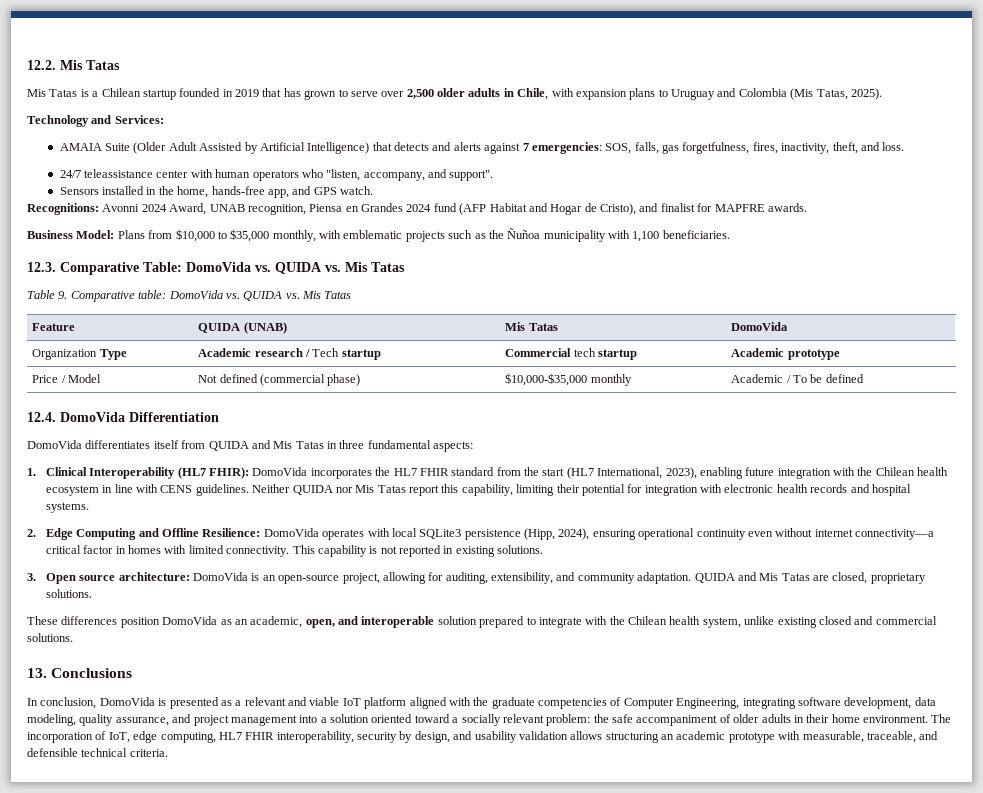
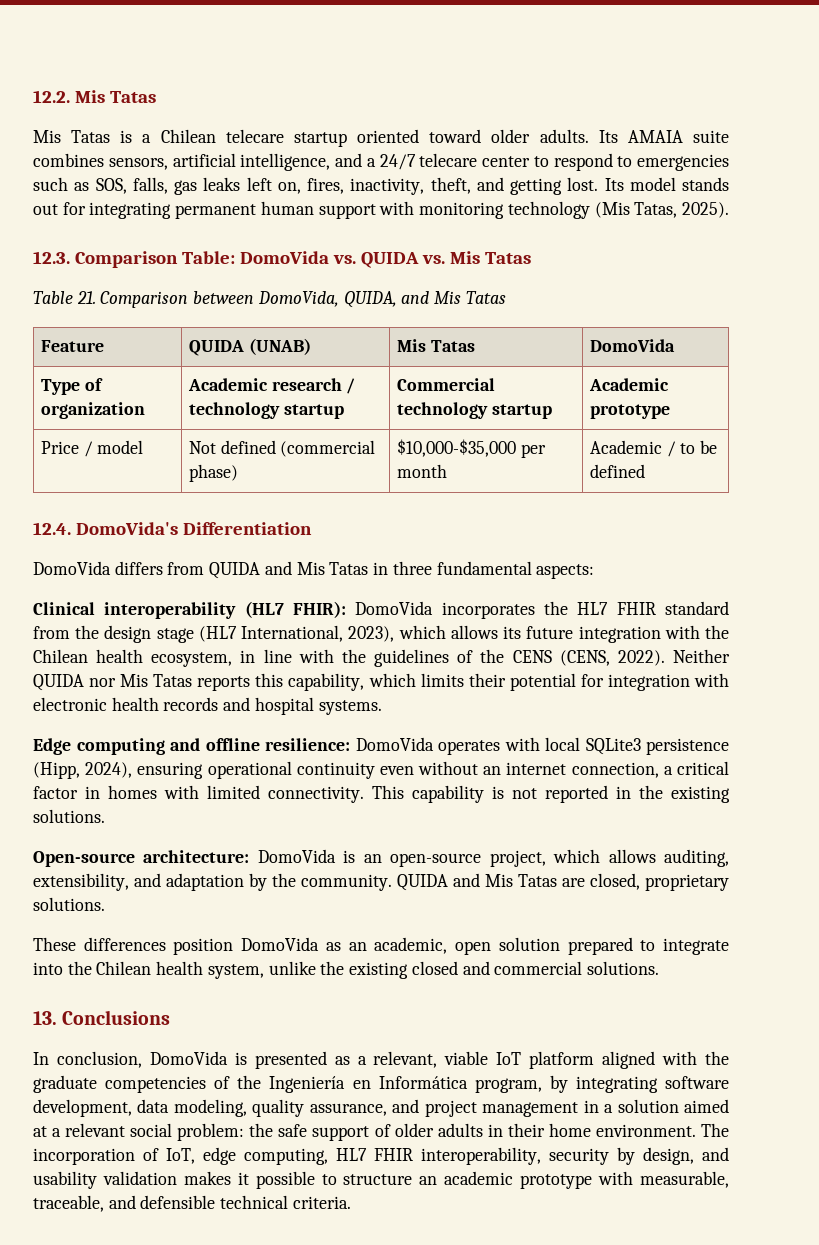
[142,88,882,100] [27,115,164,127] [59,142,905,154] [59,169,494,181] [59,186,374,198] [27,203,807,215] [27,228,730,242] startup founded in 2019 that has grown to serve over 2,500 older adults in Chile, with expansion plans to Uruguay and Colombia (Mis Tatas, 2025). // Technology and Services: // AMAIA Suite (Older Adult Assisted by Artificial Intelligence) that detects and alerts against 7 emergencies: SOS, falls, gas forgetfulness, fires, inactivity, theft, and loss. // 24/7 teleassistance center with human operators who "listen, accompany, and support". // Sensors installed in the home, hands-free app, and GPS watch. // Recognitions: Avonni 2024 Award, UNAB recognition, Piensa en Grandes 2024 fund (AFP Habitat and Hogar de Cristo), and finalist for MAPFRE awards. // Business Model: Plans from $10,000 to $35,000 monthly, with emblematic projects such as the Ñuñoa municipality with 1,100 beneficiaries. -> [225,129,729,147] [33,153,729,171] [33,177,729,195] [33,201,729,219] telecare startup oriented toward older adults. Its AMAIA suite combines sensors, artificial intelligence, and a 24/7 telecare center to respond to emergencies such as SOS, falls, gas leaks left on, fires, inactivity, theft, and getting lost. Its model stands out for integrating permanent human support with monitoring technology (Mis Tatas, 2025).
[60,262,139,275] Comparative -> [74,251,178,268] Comparison
[58,290,300,302] 9. Comparative table: DomoVida vs. QUIDA vs. -> [76,291,430,308] 21. Comparison between DomoVida, QUIDA, and
[32,349,98,360] Organization -> (675, 345) none
(127, 354) none -> [84,378,103,391] [40,402,145,419] of organization
[312,348,340,357] Tech -> [188,402,280,419] technology
[573,348,596,357] tech -> [396,402,488,419] technology
[67,374,101,383] Model -> [97,440,144,454] model
[590,374,632,386] monthly -> [520,444,546,458] [396,464,447,478] per month
[792,375,807,383] To -> [680,443,696,454] to
[60,412,125,422] DomoVida -> [75,522,178,535] DomoVida's
[85,440,179,449] differentiates itself -> [114,561,163,575] differs
[27,467,176,479] 1. Clinical Interoperability -> [33,602,237,619] Clinical interoperability
[542,468,565,476] start -> [104,625,194,643] design stage
[699,467,743,479] enabling -> [398,625,522,639] which allows its
[45,485,99,496] ecosystem -> [151,652,233,667] ecosystem,
[160,484,249,496] CENS guidelines. -> [341,649,665,667] the guidelines of the CENS (CENS, 2022).
[409,485,440,496] report -> [197,676,251,691] reports
[516,484,555,496] limiting -> [368,673,464,687] which limits
[27,528,261,540] 2. Edge Computing and Offline Resilience: -> [33,738,350,755] Edge computing and offline resilience:
[814,529,935,540] internet connectivity—a -> [483,762,673,778] an internet connection, a
(454, 550) none -> [639,785,663,799] the
[27,573,116,584] 3. Open source -> [33,851,135,867] Open-source
[382,572,444,584] allowing for -> [553,849,656,863] which allows
[577,572,692,584] community adaptation. -> [166,873,392,891] adaptation by the community.
[305,616,435,628] open, and interoperable -> [455,941,492,955] open
[585,616,608,625] with -> [33,962,63,975] into
(775, 620) none -> [320,961,345,975] the
[244,697,307,706] relevant and -> [373,1051,438,1068] relevant,
[623,698,740,709] Computer Engineering, -> [237,1075,568,1093] the Ingeniería en Informática program, by
[299,715,318,723] into -> [583,1100,599,1113] in
[371,714,544,726] oriented toward a socially relevant -> [684,1099,729,1113] [33,1123,173,1137] aimed at a relevant social
[636,715,718,726] accompaniment -> [312,1126,370,1141] support
[570,731,659,743] allows structuring -> [183,1171,413,1189] makes it possible to structure

